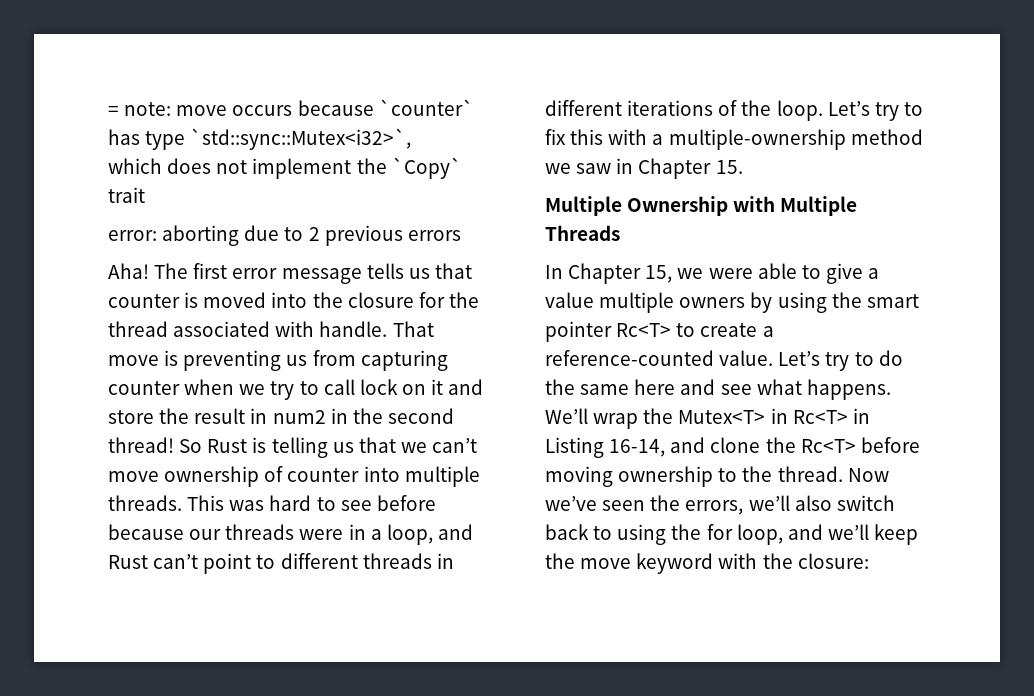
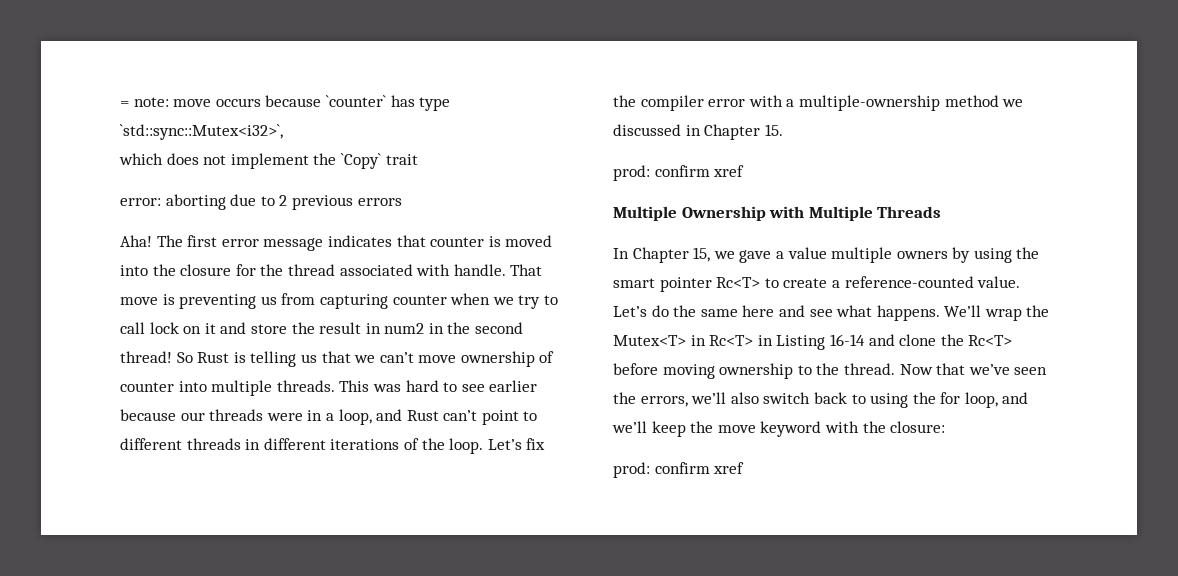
[366,263,430,279] tells us -> [327,235,392,247] indicates
[376,495,436,511] before -> [489,380,538,392] earlier
[874,102,923,121] [545,129,604,145] try to fix this -> [526,438,546,450] [613,95,746,111] fix the compiler error
[576,163,612,174] saw -> [613,124,681,136] discussed
(743, 167) none -> [613,165,745,181] // prod: confirm xref
[708,263,863,284] were able to give -> [739,250,772,263] gave
[825,352,874,371] try to -> (647, 311) none
[609,439,666,457] 16-14, -> [829,334,865,346] 16-14
(889, 475) none -> [936,363,966,375] that
(869, 561) none -> [613,462,745,478] // prod: confirm xref

